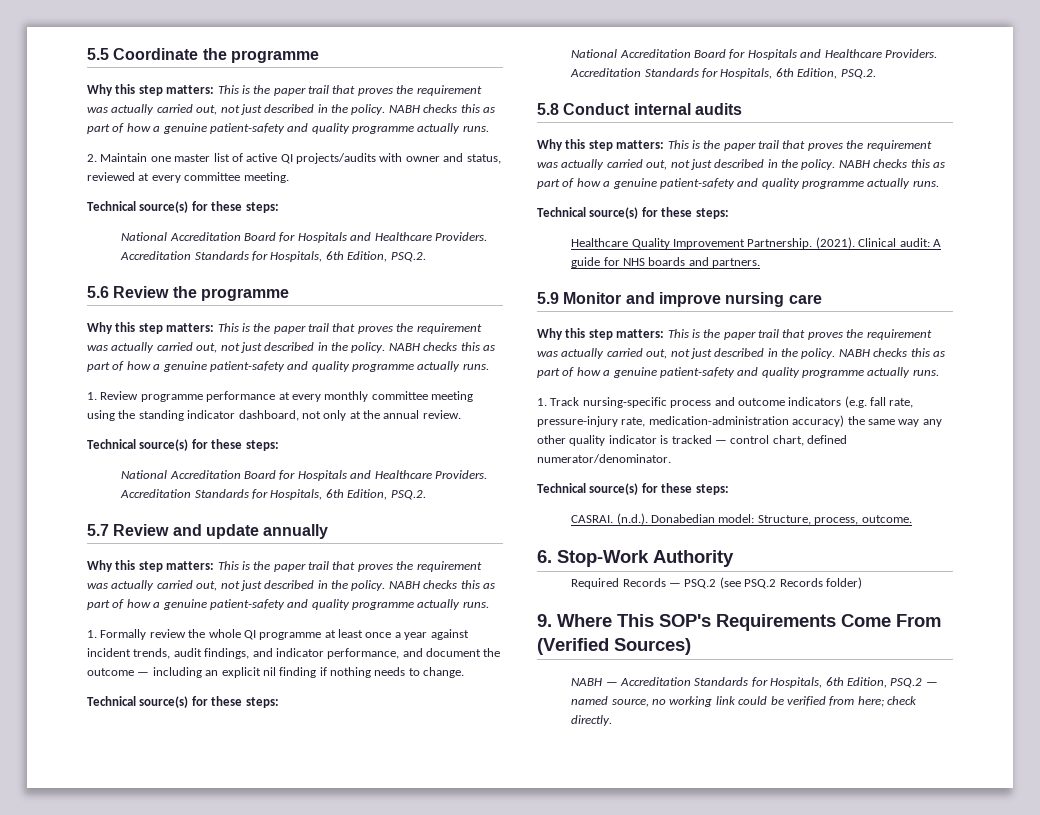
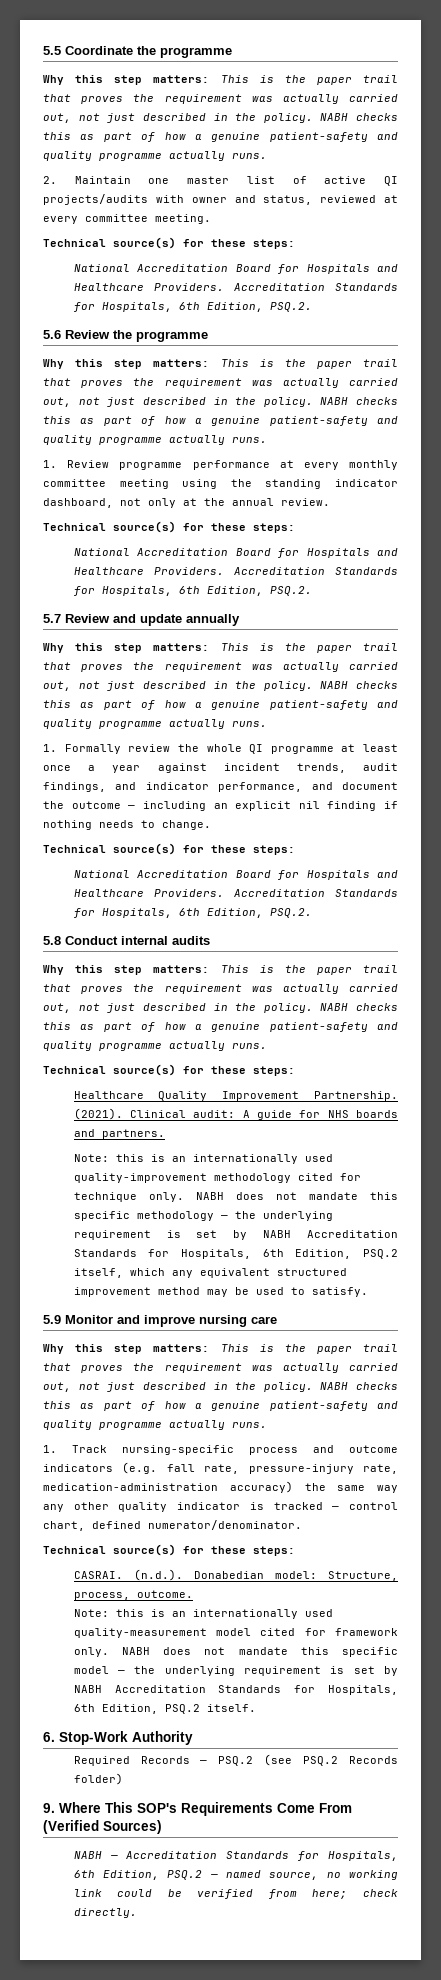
(761, 263) none -> [73,1154,333,1164] [73,1173,361,1183] [73,1192,398,1202] [73,1211,333,1221] [73,1230,398,1240] [73,1249,399,1259] [73,1268,347,1278] [73,1287,368,1297] // Note: this is an internationally used quality-improvement methodology cited for technique only. NABH does not mandate this specific methodology — the underlying requirement is set by NABH Accreditation Standards for Hospitals, 6th Edition, PSQ.2 itself, which any equivalent structured improvement method may be used to satisfy.
(912, 519) none -> [73,1609,333,1619] [73,1628,398,1638] [73,1647,399,1657] [73,1666,398,1676] [73,1685,398,1695] [73,1704,256,1714] // Note: this is an internationally used quality-measurement model cited for framework only. NABH does not mandate this specific model — the underlying requirement is set by NABH Accreditation Standards for Hospitals, 6th Edition, PSQ.2 itself.

